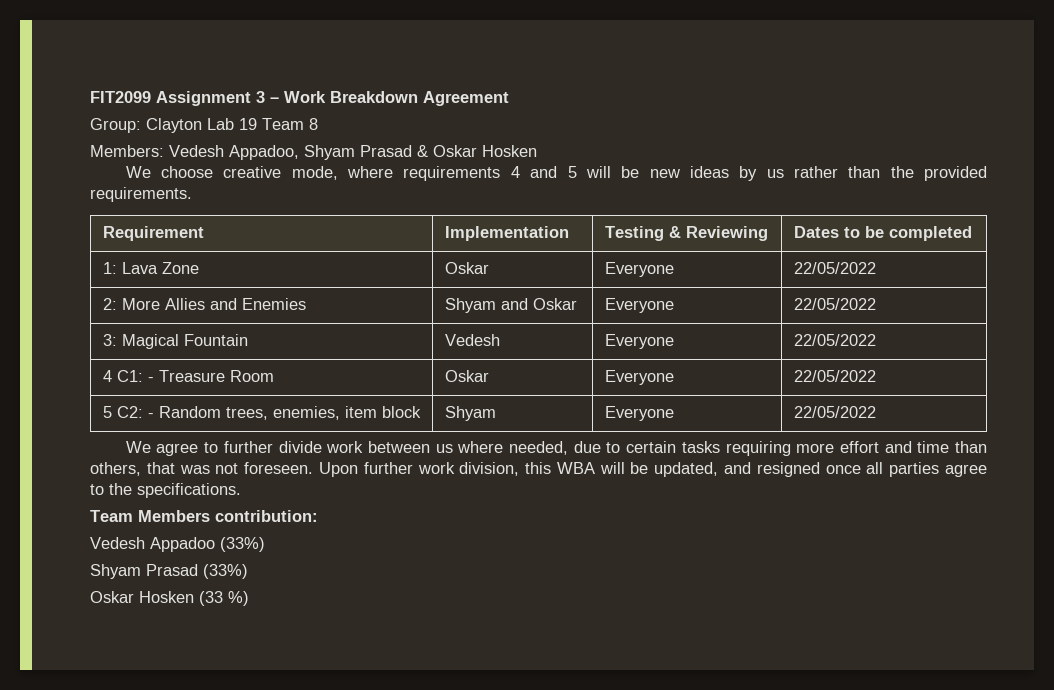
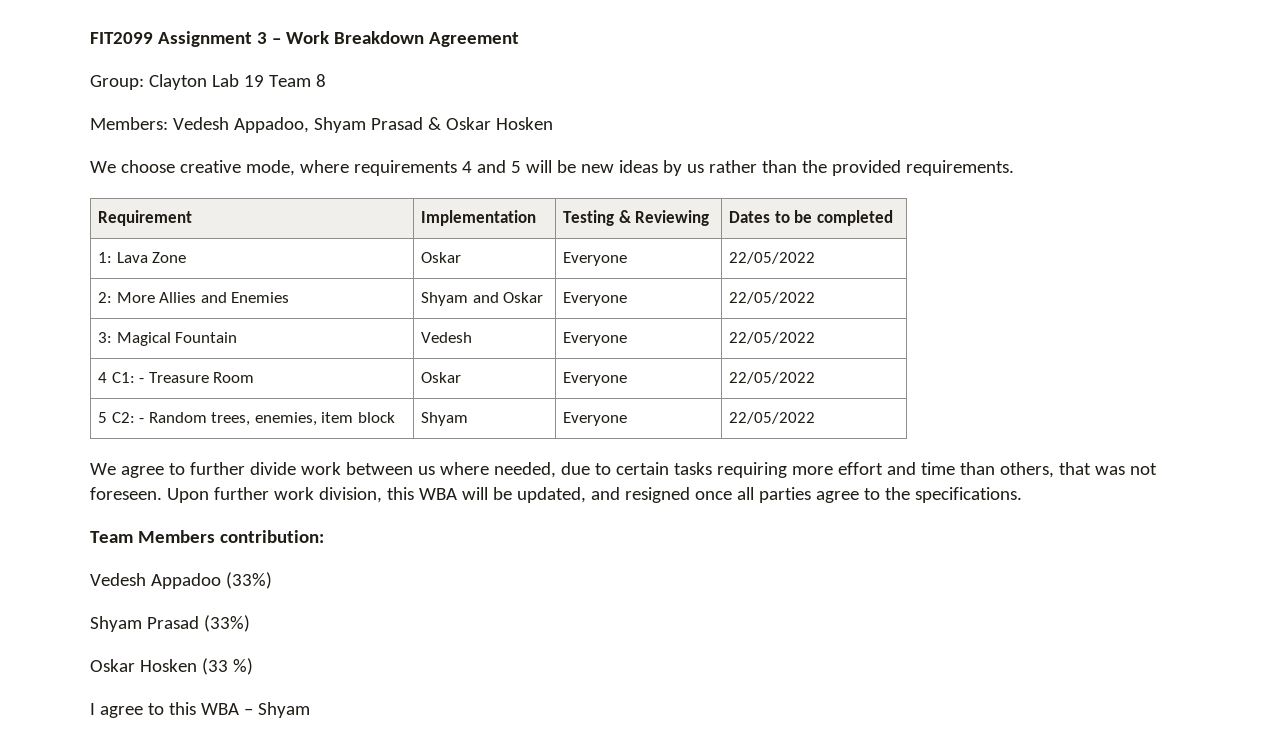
(249, 598) none -> [90,702,310,718] // I agree to this WBA – Shyam

